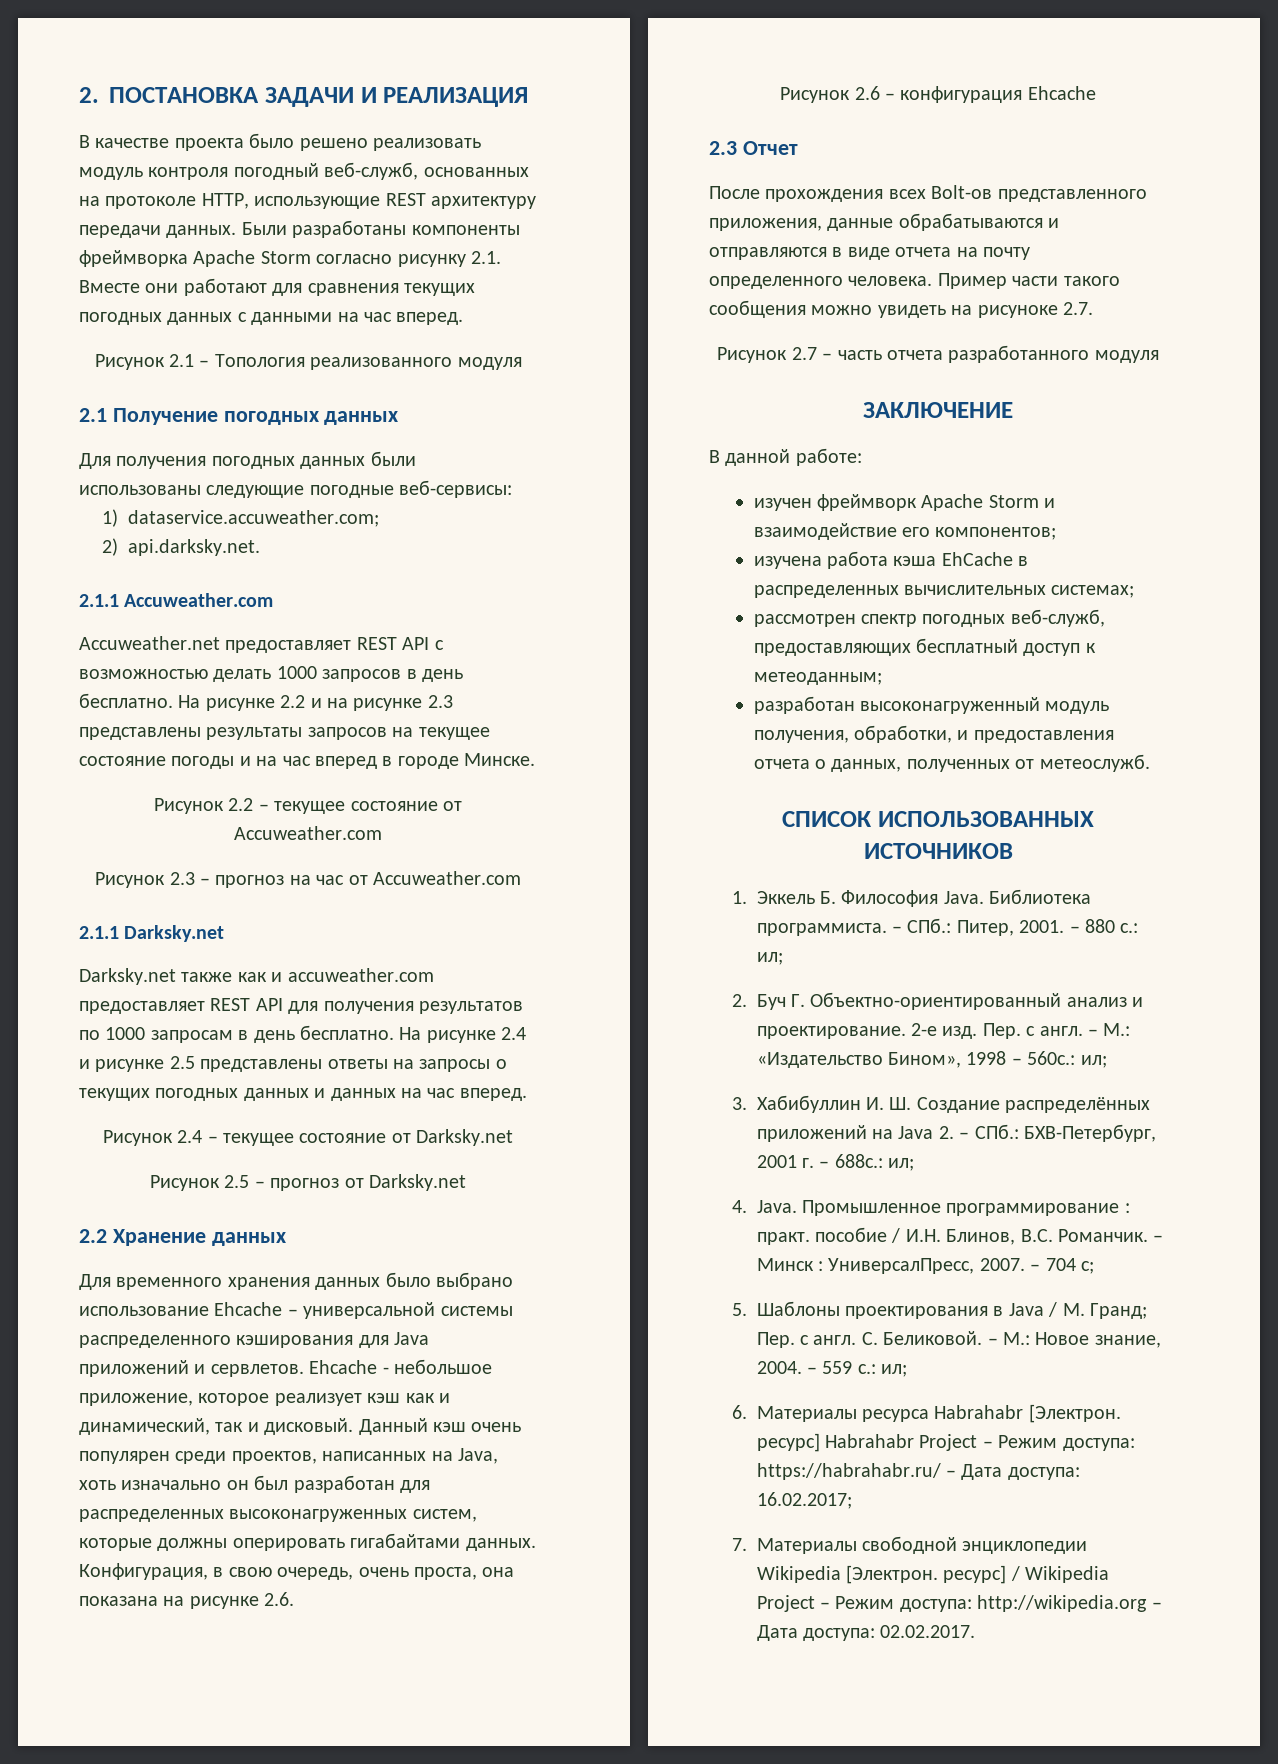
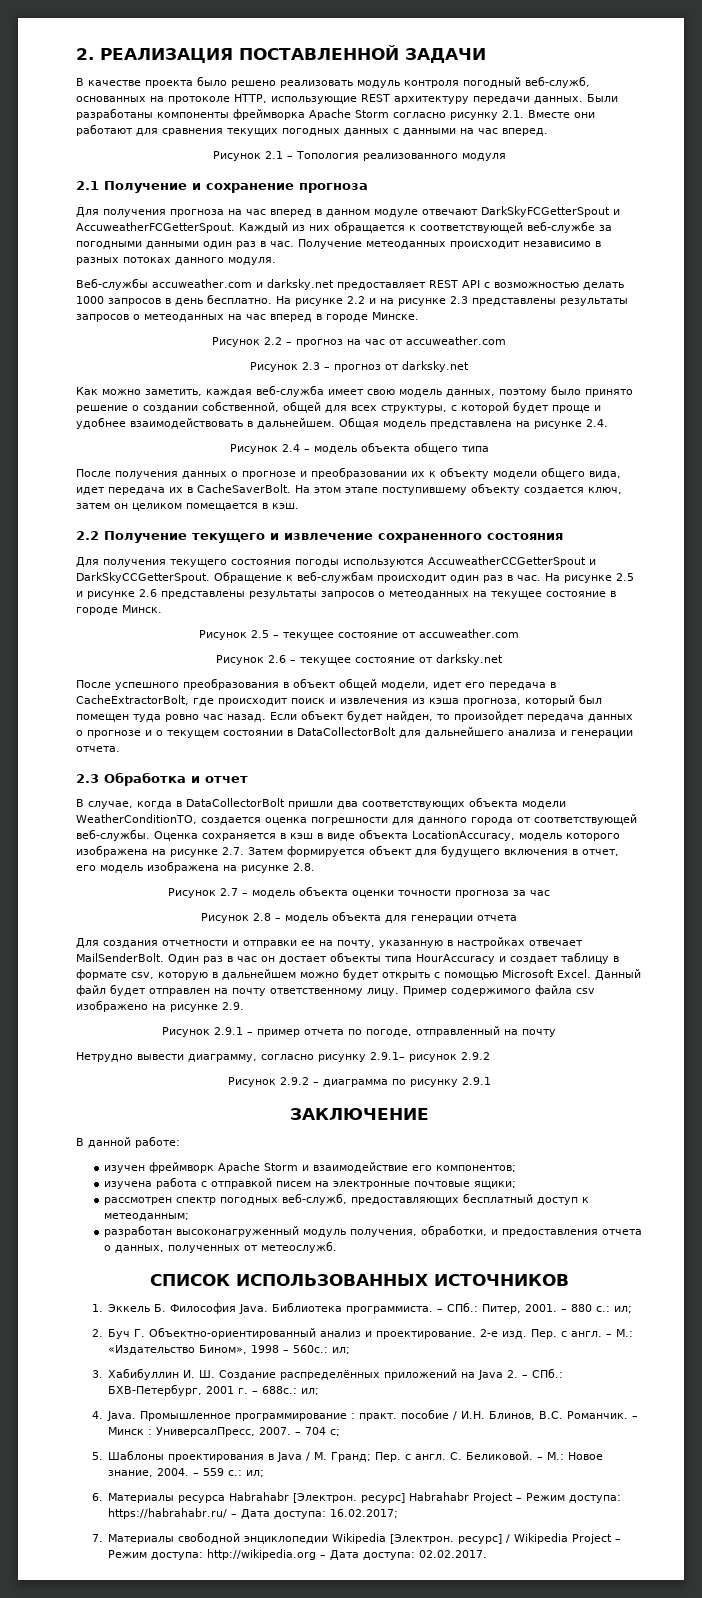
[79,87,259,103] 2. ПОСТАНОВКА -> [76,45,399,63] 2. РЕАЛИЗАЦИЯ ПОСТАВЛЕННОЙ
[360,87,529,107] И РЕАЛИЗАЦИЯ -> (486, 55) none
[223,411,399,425] [79,451,416,469] [79,480,513,498] [101,509,379,527] [101,538,260,556] [79,593,274,607] [79,636,220,650] погодных данных // Для получения погодных данных были использованы следующие погодные веб-сервисы: // 1) dataservice.accuweather.com; // 2) api.darksky.net. // 2.1.1 Accuweather.com // Accuweather.net -> [192,183,368,193] [76,206,620,217] [76,221,612,233] [76,239,601,249] [76,257,276,265] [76,278,334,290] и сохранение прогноза // Для получения прогноза на час вперед в данном модуле отвечают DarkSkyFCGetterSpout и AccuweatherFCGetterSpout. Каждый из них обращается к соответствующей веб-службе за погодными данными один раз в час. Получение метеоданных происходит независимо в разных потоках данного модуля. // Веб-службы accuweather.com и darksky.net
[392,727,490,740] [79,756,251,769] на текущее состояние погоды и -> [133,314,224,322] о метеоданных
[274,801,462,814] [234,826,382,840] текущее состояние от Accuweather.com -> [296,336,506,347] прогноз на час от accuweather.com
[289,871,521,885] [79,925,225,942] [79,968,434,985] [79,998,523,1014] [79,1025,527,1043] [79,1056,507,1072] [79,1088,527,1101] [102,1129,514,1146] [150,1174,466,1191] [79,1229,286,1246] [79,1272,513,1290] [79,1302,513,1319] [79,1332,430,1348] [79,1359,492,1377] [79,1393,450,1406] [79,1418,522,1435] [79,1448,498,1464] [79,1475,430,1493] [79,1509,477,1522] [79,1533,536,1551] [79,1563,515,1580] [79,1592,295,1609] [780,86,1096,103] [709,141,798,155] [709,185,1147,202] [709,213,1060,231] [709,247,1030,260] [709,273,1120,289] [709,300,1093,318] [717,345,1159,363] на час от Accuweather.com // 2.1.1 Darksky.net // Darksky.net также как и accuweather.com предоставляет REST API для получения результатов по 1000 запросам в день бесплатно. На рисунке 2.4 и рисунке 2.5 представлены ответы на запросы о текущих погодных данных и данных на час вперед. // Рисунок 2.4 – текущее состояние от Darksky.net // Рисунок 2.5 – прогноз от Darksky.net // 2.2 Хранение данных // Для временного хранения данных было выбрано использование Ehcache – универсальной системы распределенного кэширования для Java приложений и сервлетов. Ehcache - небольшое приложение, которое реализует кэш как и динамический, так и дисковый. Данный кэш очень популярен среди проектов, написанных на Java, хоть изначально он был разработан для распределенных высоконагруженных систем, которые должны оперировать гигабайтами данных. Конфигурация, в свою очередь, очень проста, она показана на рисунке 2.6. // Рисунок 2.6 – конфигурация Ehcache // 2.3 Отчет // После прохождения всех Bolt-ов представленного приложения, данные обрабатываются и отправляются в виде отчета на почту определенного человека. Пример части такого сообщения можно увидеть на рисуноке 2.7. // Рисунок 2.7 – часть отчета разработанного модуля -> [385,361,470,372] [76,385,633,397] [76,401,601,413] [76,417,608,429] [229,442,489,454] [76,467,621,479] [76,483,622,495] [76,503,299,511] [76,531,563,543] [76,556,596,567] [76,571,634,583] [76,589,616,599] [76,605,162,615] [199,629,519,640] [216,654,504,665] [76,678,556,690] [76,694,602,706] [76,710,633,722] [76,727,633,738] [76,746,120,752] [76,772,248,786] [76,797,566,809] [76,814,637,825] [76,829,620,841] [76,845,619,857] [76,861,315,873] [168,886,550,898] [201,911,517,923] [76,937,583,948] [76,952,619,964] [76,968,641,980] [76,984,595,996] [76,1000,244,1012] [162,1026,556,1037] [76,1052,490,1062] [227,1077,491,1087] от darksky.net // Как можно заметить, каждая веб-служба имеет свою модель данных, поэтому было принято решение о создании собственной, общей для всех структуры, с которой будет проще и удобнее взаимодействовать в дальнейшем. Общая модель представлена на рисунке 2.4. // Рисунок 2.4 – модель объекта общего типа // После получения данных о прогнозе и преобразовании их к объекту модели общего вида, идет передача их в CacheSaverBolt. На этом этапе поступившему объекту создается ключ, затем он целиком помещается в кэш. // 2.2 Получение текущего и извлечение сохраненного состояния // Для получения текущего состояния погоды используются AccuweatherCCGetterSpout и DarkSkyCCGetterSpout. Обращение к веб-службам происходит один раз в час. На рисунке 2.5 и рисунке 2.6 представлены результаты запросов о метеоданных на текущее состояние в городе Минск. // Рисунок 2.5 – текущее состояние от accuweather.com // Рисунок 2.6 – текущее состояние от darksky.net // После успешного преобразования в объект общей модели, идет его передача в CacheExtractorBolt, где происходит поиск и извлечения из кэша прогноза, который был помещен туда ровно час назад. Если объект будет найден, то произойдет передача данных о прогнозе и о текущем состоянии в DataCollectorBolt для дальнейшего анализа и генерации отчета. // 2.3 Обработка и отчет // В случае, когда в DataCollectorBolt пришли два соответствующих объекта модели WeatherConditionTO, создается оценка погрешности для данного города от соответствующей веб-службы. Оценка сохраняется в кэш в виде объекта LocationAccuracy, модель которого изображена на рисунке 2.7. Затем формируется объект для будущего включения в отчет, его модель изображена на рисунке 2.8. // Рисунок 2.7 – модель объекта оценки точности прогноза за час // Рисунок 2.8 – модель объекта для генерации отчета // Для создания отчетности и отправки ее на почту, указанную в настройках отвечает MailSenderBolt. Один раз в час он достает объекты типа HourAccuracy и создает таблицу в формате csv, которую в дальнейшем можно будет открыть с помощью Microsoft Excel. Данный файл будет отправлен на почту ответственному лицу. Пример содержимого файла csv изображено на рисунке 2.9. // Рисунок 2.9.1 – пример отчета по погоде, отправленный на почту // Нетрудно вывести диаграмму, согласно рисунку 2.9.1– рисунок 2.9.2 // Рисунок 2.9.2 – диаграмма по рисунку 2.9.1
[893,552,1029,566] [753,585,1135,598] кэша EhCache в распределенных вычислительных системах; -> [200,1178,516,1189] с отправкой писем на электронные почтовые ящики;

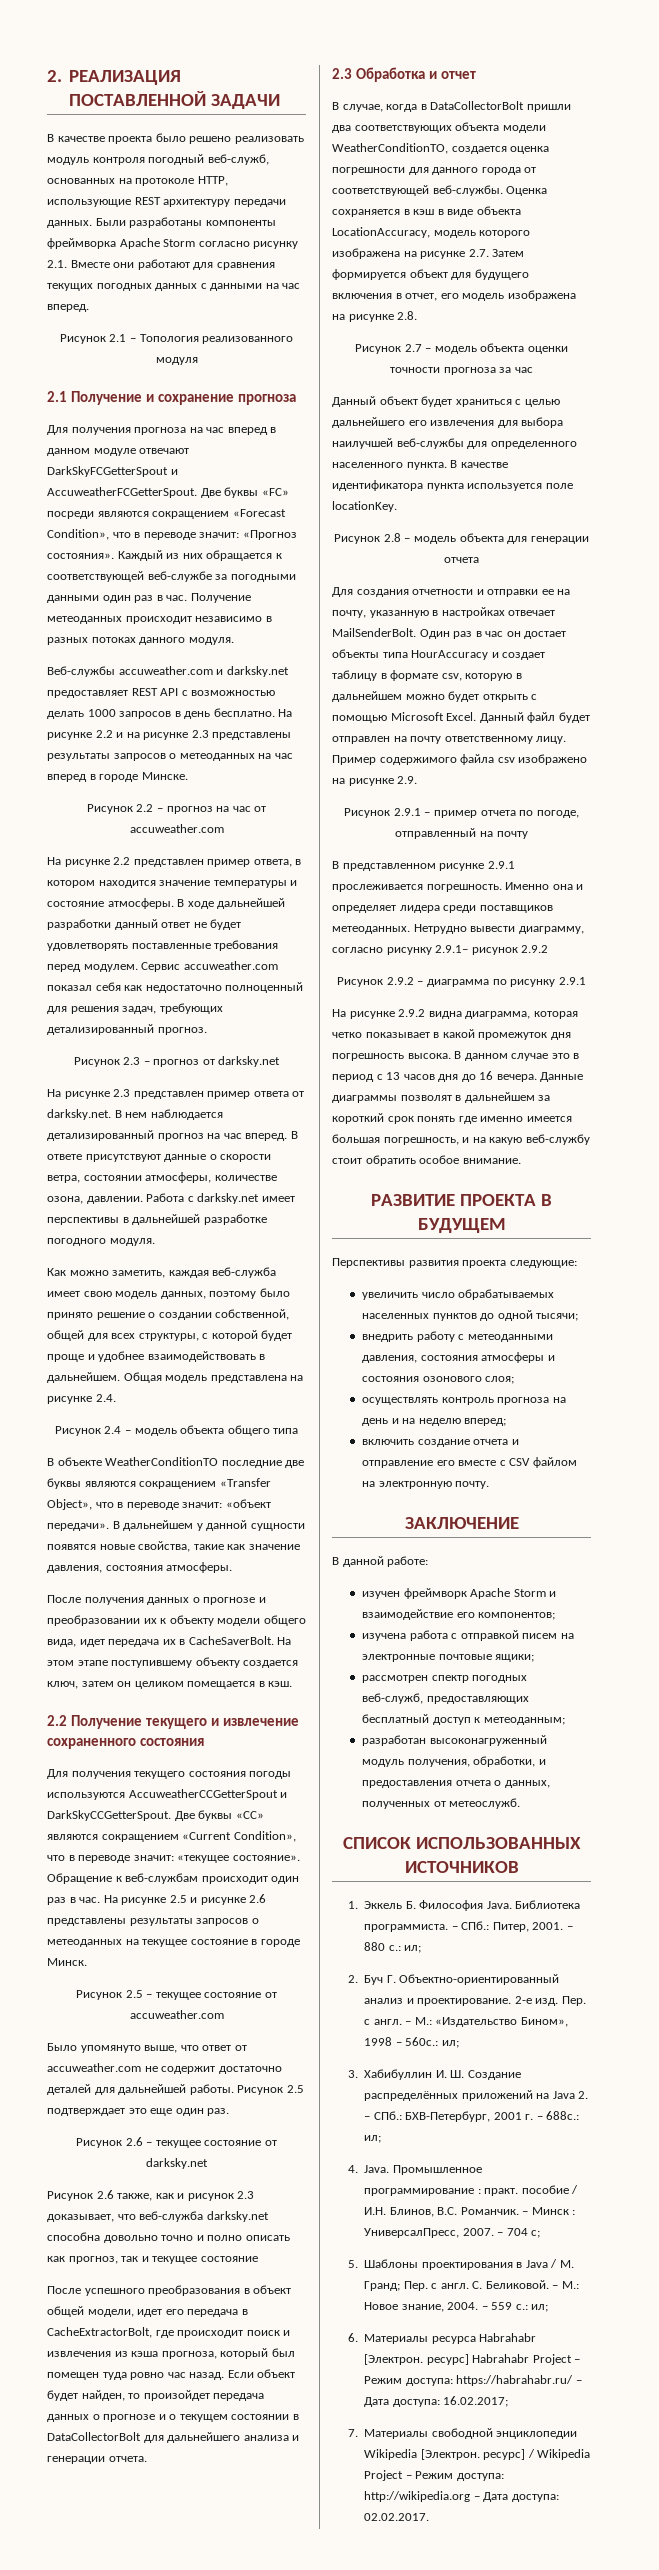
(235, 227) none -> [200,487,289,498] [47,509,286,519] [47,529,297,540] [47,553,114,559] Две буквы «FC» посреди являются сокращением «Forecast Condition», что в переводе значит: «Прогноз состояния».
(506, 340) none -> [47,857,302,867] [47,880,298,888] [47,898,286,909] [47,919,242,930] [47,940,279,951] [47,961,278,972] [47,982,304,993] [47,1003,223,1014] [47,1024,207,1035] // На рисунке 2.2 представлен пример ответа, в котором находится значение температуры и состояние атмосферы. В ходе дальнейшей разработки данный ответ не будет удовлетворять поставленные требования перед модулем. Сервис accuweather.com показал себя как недостаточно полноценный для решения задач, требующих детализированный прогноз.
(470, 366) none -> [47,1089,305,1099] [47,1109,223,1120] [47,1130,298,1141] [47,1154,272,1162] [47,1172,277,1183] [47,1193,295,1204] [47,1214,267,1225] [47,1238,155,1246] // На рисунке 2.3 представлен пример ответа от darksky.net. В нем наблюдается детализированный прогноз на час вперед. В ответе присутствуют данные о скорости ветра, состоянии атмосферы, количестве озона, давлении. Работа с darksky.net имеет перспективы в дальнейшей разработке погодного модуля.
(489, 449) none -> [47,1457,305,1468] [47,1478,271,1489] [47,1499,271,1510] [47,1520,305,1531] [47,1541,300,1552] [47,1562,233,1573] // В объекте WeatherConditionTO последние две буквы являются сокращением «Transfer Object», что в переводе значит: «объект передачи». В дальнейшем у данной сущности появятся новые свойства, такие как значение давления, состояния атмосферы.
(210, 577) none -> [174,1810,264,1821] [47,1831,296,1842] [47,1855,300,1863] Две буквы «СС» являются сокращением «Current Condition», что в переводе значит: «текущее состояние».
(519, 633) none -> [47,2043,247,2053] [47,2063,282,2074] [47,2084,304,2095] [47,2108,230,2116] // Было упомянуто выше, что ответ от accuweather.com не содержит достаточно деталей для дальнейшей работы. Рисунок 2.5 подтверждает это еще один раз.
(504, 659) none -> [47,2190,255,2201] [47,2211,269,2222] [47,2232,290,2243] [47,2256,258,2264] // Рисунок 2.6 также, как и рисунок 2.3 доказывает, что веб-служба darksky.net способна довольно точно и полно описать как прогноз, так и текущее состояние
(550, 893) none -> [332,396,560,407] [332,417,564,428] [332,438,577,449] [332,460,508,470] [332,480,573,491] [332,501,397,512] // Данный объект будет храниться с целью дальнейшего его извлечения для выбора наилучшей веб-службы для определенного населенного пункта. В качестве идентификатора пункта используется поле locationKey.
(556, 1033) none -> [332,861,515,871] [332,882,584,892] [332,905,553,913] [332,926,410,934] В представленном рисунке 2.9.1 прослеживается погрешность. Именно она и определяет лидера среди поставщиков метеоданных.
(491, 1081) none -> [332,1009,578,1019] [332,1029,571,1040] [332,1051,580,1061] [332,1071,584,1082] [332,1092,551,1103] [332,1113,572,1124] [332,1134,590,1145] [332,1155,521,1166] [371,1194,552,1206] [417,1218,506,1233] [332,1258,577,1268] [362,1289,555,1300] [362,1310,579,1321] [362,1331,553,1342] [362,1352,555,1363] [362,1376,515,1384] [362,1397,566,1405] [362,1418,507,1426] [362,1439,519,1447] [362,1457,577,1468] [362,1481,490,1489] // На рисунке 2.9.2 видна диаграмма, которая четко показывает в какой промежуток дня погрешность высока. В данном случае это в период с 13 часов дня до 16 вечера. Данные диаграммы позволят в дальнейшем за короткий срок понять где именно имеется большая погрешность, и на какую веб-службу стоит обратить особое внимание. // РАЗВИТИЕ ПРОЕКТА В БУДУЩЕМ // Перспективы развития проекта следующие: // увеличить число обрабатываемых населенных пунктов до одной тысячи; // внедрить работу с метеоданными давления, состояния атмосферы и состояния озонового слоя; // осуществлять контроль прогноза на день и на неделю вперед; // включить создание отчета и отправление его вместе с CSV файлом на электронную почту.

